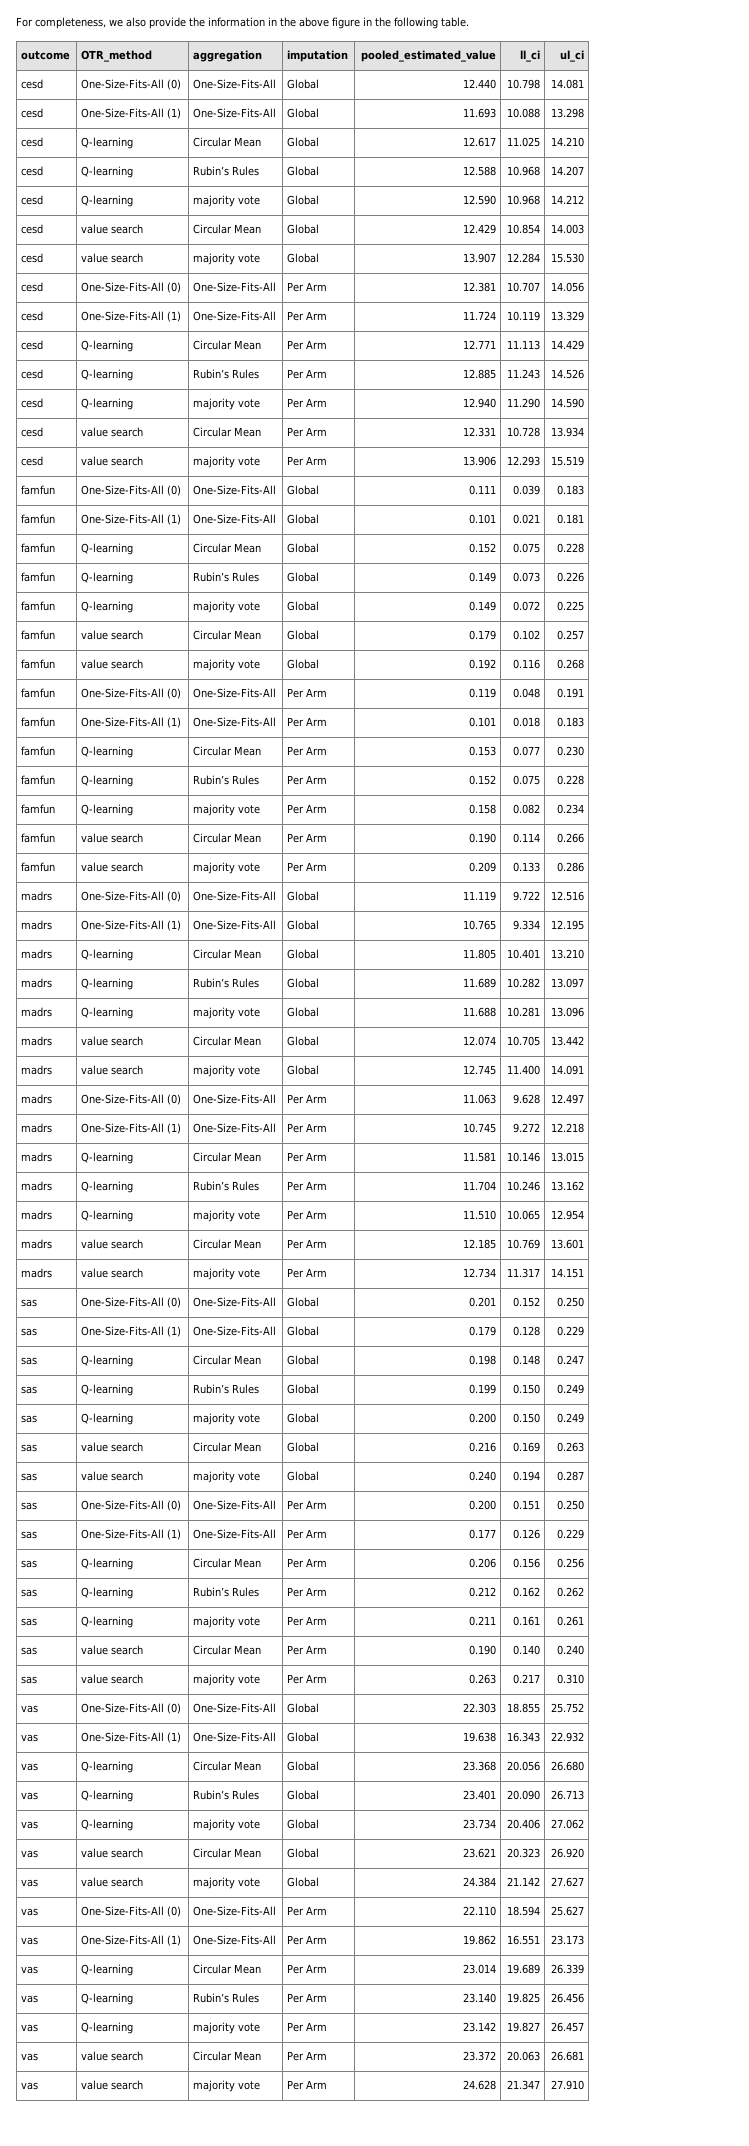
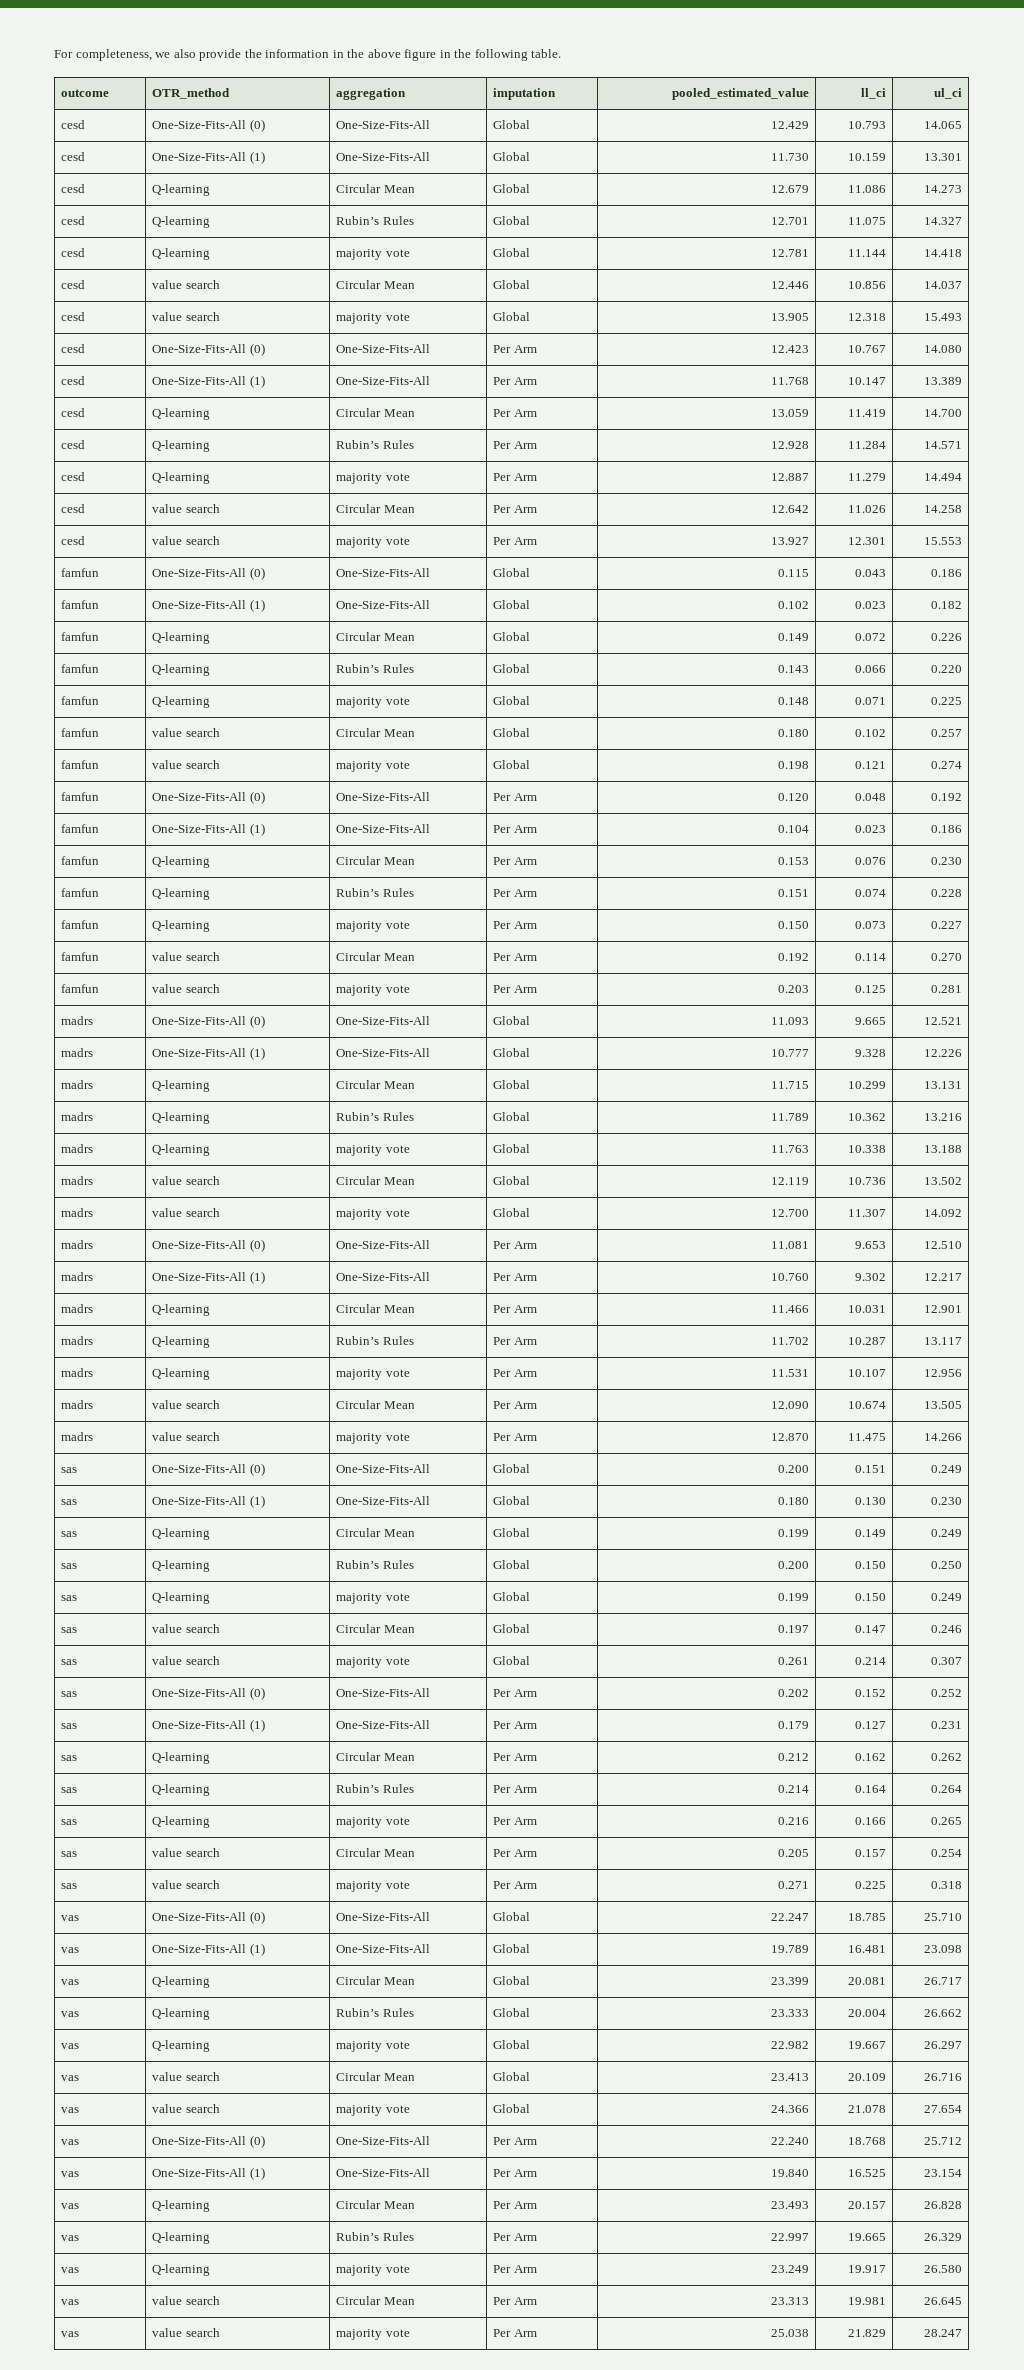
[462,79,496,89] [506,79,540,89] [550,79,584,89] 12.440 | 10.798 | 14.081 -> [770,121,809,129] [847,121,886,129] [923,121,962,129] 12.429 | 10.793 | 14.065
[462,108,496,118] [506,108,540,118] [550,108,584,118] 11.693 | 10.088 | 13.298 -> [770,153,809,161] [847,153,886,161] [923,153,962,161] 11.730 | 10.159 | 13.301
[462,137,496,147] [506,137,540,147] [550,137,584,147] 12.617 | 11.025 | 14.210 -> [770,185,809,193] [847,185,886,193] [923,185,962,193] 12.679 | 11.086 | 14.273
[462,166,496,176] [506,166,540,176] [550,166,584,176] 12.588 | 10.968 | 14.207 -> [770,217,809,225] [847,217,886,225] [923,217,962,225] 12.701 | 11.075 | 14.327
[462,195,496,205] [506,195,540,205] [550,195,584,204] 12.590 | 10.968 | 14.212 -> [770,249,809,257] [847,249,886,257] [923,249,962,257] 12.781 | 11.144 | 14.418
[462,224,496,234] [506,224,540,234] [550,224,584,234] 12.429 | 10.854 | 14.003 -> [770,281,809,289] [847,281,886,289] [923,281,962,289] 12.446 | 10.856 | 14.037
[462,253,496,263] [506,253,540,263] [550,253,584,263] 13.907 | 12.284 | 15.530 -> [770,313,809,321] [847,313,886,321] [923,313,962,321] 13.905 | 12.318 | 15.493
[462,282,496,292] [506,282,540,292] [550,282,584,292] 12.381 | 10.707 | 14.056 -> [770,345,809,353] [847,345,886,353] [923,345,962,353] 12.423 | 10.767 | 14.080
[462,311,496,320] [506,311,540,321] [550,311,584,321] 11.724 | 10.119 | 13.329 -> [770,377,809,385] [847,377,886,385] [923,377,962,385] 11.768 | 10.147 | 13.389
[462,340,496,349] [506,340,540,350] [550,340,584,350] 12.771 | 11.113 | 14.429 -> [770,409,809,417] [847,409,886,417] [923,409,962,417] 13.059 | 11.419 | 14.700
[462,369,496,379] [506,369,540,379] [550,369,584,379] 12.885 | 11.243 | 14.526 -> [770,441,809,449] [847,441,886,449] [923,441,962,449] 12.928 | 11.284 | 14.571
[462,398,496,408] [506,398,540,408] [550,398,584,408] 12.940 | 11.290 | 14.590 -> [770,473,809,481] [847,473,886,481] [923,473,962,481] 12.887 | 11.279 | 14.494
[462,427,496,437] [506,427,540,437] [550,427,584,437] 12.331 | 10.728 | 13.934 -> [770,505,809,513] [847,505,886,513] [923,505,962,513] 12.642 | 11.026 | 14.258
[462,456,496,466] [506,456,540,466] [550,456,584,466] 13.906 | 12.293 | 15.519 -> [770,537,809,545] [847,537,886,545] [923,537,962,545] 13.927 | 12.301 | 15.553
[468,485,496,495] [512,485,540,495] [556,485,584,495] 0.111 | 0.039 | 0.183 -> [777,569,809,577] [854,569,886,577] [930,569,962,577] 0.115 | 0.043 | 0.186
[468,514,496,524] [512,514,540,524] [556,514,584,524] 0.101 | 0.021 | 0.181 -> [777,601,809,609] [854,601,886,609] [930,601,962,609] 0.102 | 0.023 | 0.182
[468,543,496,553] [512,543,540,553] [556,543,584,553] 0.152 | 0.075 | 0.228 -> [777,633,809,641] [854,633,886,641] [930,633,962,641] 0.149 | 0.072 | 0.226
[468,572,496,582] [512,572,540,582] [556,572,584,582] 0.149 | 0.073 | 0.226 -> [777,665,809,673] [854,665,886,673] [930,665,962,673] 0.143 | 0.066 | 0.220
[468,601,496,611] [512,601,540,611] 0.149 | 0.072 -> [777,697,809,705] [854,697,886,705] 0.148 | 0.071
[468,630,496,640] 0.179 -> [777,729,809,737] 0.180
[468,659,496,669] [512,659,540,669] [556,659,584,669] 0.192 | 0.116 | 0.268 -> [777,761,809,769] [854,761,886,769] [930,761,962,769] 0.198 | 0.121 | 0.274
[468,688,496,698] 0.119 -> [777,793,809,801] 0.120
[556,688,584,698] 0.191 -> [930,793,962,801] 0.192
[468,717,496,727] [512,717,540,727] [556,717,584,727] 0.101 | 0.018 | 0.183 -> [777,825,809,833] [854,825,886,833] [930,825,962,833] 0.104 | 0.023 | 0.186
[512,746,540,756] 0.077 -> [854,857,886,865] 0.076
[468,775,496,785] [512,775,540,785] 0.152 | 0.075 -> [777,889,809,897] [854,889,886,897] 0.151 | 0.074
[468,804,496,814] [512,804,540,814] [556,804,584,814] 0.158 | 0.082 | 0.234 -> [777,921,809,929] [854,921,886,929] [930,921,962,929] 0.150 | 0.073 | 0.227
[468,833,496,843] 0.190 -> [777,953,809,961] 0.192
[556,833,584,843] 0.266 -> [930,953,962,961] 0.270
[468,862,496,872] [512,862,540,872] [556,862,584,872] 0.209 | 0.133 | 0.286 -> [777,985,809,993] [854,985,886,993] [930,985,962,993] 0.203 | 0.125 | 0.281
[462,891,496,901] [512,891,540,901] [550,891,584,901] 11.119 | 9.722 | 12.516 -> [770,1017,809,1025] [854,1017,886,1025] [923,1017,962,1025] 11.093 | 9.665 | 12.521
[462,920,496,930] [512,920,540,930] [550,920,584,930] 10.765 | 9.334 | 12.195 -> [770,1049,809,1057] [854,1049,886,1057] [923,1049,962,1057] 10.777 | 9.328 | 12.226
[462,949,496,959] [506,949,540,959] [550,949,584,959] 11.805 | 10.401 | 13.210 -> [770,1081,809,1089] [847,1081,886,1089] [923,1081,962,1089] 11.715 | 10.299 | 13.131
[462,978,496,988] [506,978,540,988] [550,978,584,988] 11.689 | 10.282 | 13.097 -> [770,1113,809,1121] [847,1113,886,1121] [923,1113,962,1121] 11.789 | 10.362 | 13.216
[462,1007,496,1017] [506,1007,540,1017] [550,1007,584,1017] 11.688 | 10.281 | 13.096 -> [770,1145,809,1153] [847,1145,886,1153] [923,1145,962,1153] 11.763 | 10.338 | 13.188
[462,1036,496,1046] [506,1036,540,1046] [550,1036,584,1046] 12.074 | 10.705 | 13.442 -> [770,1177,809,1185] [847,1177,886,1185] [923,1177,962,1185] 12.119 | 10.736 | 13.502
[462,1065,496,1075] [506,1065,540,1075] [550,1065,584,1075] 12.745 | 11.400 | 14.091 -> [770,1209,809,1217] [847,1209,886,1217] [923,1209,962,1217] 12.700 | 11.307 | 14.092
[462,1094,496,1104] [512,1094,540,1104] [550,1094,584,1104] 11.063 | 9.628 | 12.497 -> [770,1241,809,1249] [854,1241,886,1249] [923,1241,962,1249] 11.081 | 9.653 | 12.510
[462,1123,496,1133] [512,1123,540,1133] [550,1123,584,1133] 10.745 | 9.272 | 12.218 -> [770,1273,809,1281] [854,1273,886,1281] [923,1273,962,1281] 10.760 | 9.302 | 12.217
[462,1152,496,1162] [506,1152,540,1162] [550,1152,584,1162] 11.581 | 10.146 | 13.015 -> [770,1305,809,1313] [847,1305,886,1313] [923,1305,962,1313] 11.466 | 10.031 | 12.901
[462,1181,496,1191] [506,1181,540,1191] [550,1181,584,1191] 11.704 | 10.246 | 13.162 -> [770,1337,809,1345] [847,1337,886,1345] [923,1337,962,1345] 11.702 | 10.287 | 13.117
[462,1210,496,1220] [506,1210,540,1220] [550,1210,584,1220] 11.510 | 10.065 | 12.954 -> [770,1369,809,1377] [847,1369,886,1377] [923,1369,962,1377] 11.531 | 10.107 | 12.956
[462,1239,496,1249] [506,1239,540,1249] [550,1239,584,1249] 12.185 | 10.769 | 13.601 -> [770,1401,809,1409] [847,1401,886,1409] [923,1401,962,1409] 12.090 | 10.674 | 13.505
[462,1268,496,1278] [506,1268,540,1278] [550,1268,584,1278] 12.734 | 11.317 | 14.151 -> [770,1433,809,1441] [847,1433,886,1441] [923,1433,962,1441] 12.870 | 11.475 | 14.266
[468,1297,496,1307] [512,1297,540,1307] [556,1297,584,1307] 0.201 | 0.152 | 0.250 -> [777,1465,809,1473] [854,1465,886,1473] [930,1465,962,1473] 0.200 | 0.151 | 0.249
[468,1326,496,1336] [512,1326,540,1336] [556,1326,584,1336] 0.179 | 0.128 | 0.229 -> [777,1497,809,1505] [854,1497,886,1505] [930,1497,962,1505] 0.180 | 0.130 | 0.230
[468,1355,496,1365] [512,1355,540,1365] [556,1355,584,1365] 0.198 | 0.148 | 0.247 -> [777,1529,809,1537] [854,1529,886,1537] [930,1529,962,1537] 0.199 | 0.149 | 0.249
[468,1384,496,1394] [512,1384,540,1394] [556,1384,584,1394] 0.199 | 0.150 | 0.249 -> [777,1561,809,1569] [854,1561,886,1569] [930,1561,962,1569] 0.200 | 0.150 | 0.250
[468,1413,496,1423] 0.200 -> [777,1593,809,1601] 0.199
[468,1442,496,1452] [512,1442,540,1452] [556,1442,584,1452] 0.216 | 0.169 | 0.263 -> [777,1625,809,1633] [854,1625,886,1633] [930,1625,962,1633] 0.197 | 0.147 | 0.246
[468,1471,496,1481] [512,1471,540,1481] [556,1471,584,1481] 0.240 | 0.194 | 0.287 -> [777,1657,809,1665] [854,1657,886,1665] [930,1657,962,1665] 0.261 | 0.214 | 0.307
[468,1500,496,1510] [512,1500,540,1510] [556,1500,584,1510] 0.200 | 0.151 | 0.250 -> [777,1689,809,1697] [854,1689,886,1697] [930,1689,962,1697] 0.202 | 0.152 | 0.252
[468,1529,496,1539] [512,1529,540,1539] [556,1529,584,1539] 0.177 | 0.126 | 0.229 -> [777,1721,809,1729] [854,1721,886,1729] [930,1721,962,1729] 0.179 | 0.127 | 0.231
[468,1558,496,1568] [512,1558,540,1568] [556,1558,584,1568] [21,1589,38,1597] [81,1587,134,1599] [193,1587,260,1597] [287,1587,328,1597] [468,1587,496,1597] [512,1587,540,1597] [556,1587,584,1597] 0.206 | 0.156 | 0.256 // sas | Q-learning | Rubin’s Rules | Per Arm | 0.212 | 0.162 | 0.262 -> [777,1753,809,1761] [854,1753,886,1761] [930,1753,962,1761] [61,1787,78,1793] [152,1784,211,1796] [336,1784,414,1793] [493,1785,537,1793] [777,1785,809,1793] [854,1785,886,1793] [930,1785,962,1793] 0.212 | 0.162 | 0.262 // sas | Q-learning | Rubin’s Rules | Per Arm | 0.214 | 0.164 | 0.264
[468,1616,496,1626] [512,1616,540,1626] [556,1616,584,1626] 0.211 | 0.161 | 0.261 -> [777,1817,809,1825] [854,1817,886,1825] [930,1817,962,1825] 0.216 | 0.166 | 0.265
[468,1645,496,1655] [512,1645,540,1655] [556,1645,584,1655] 0.190 | 0.140 | 0.240 -> [777,1849,809,1857] [854,1849,886,1857] [930,1849,962,1857] 0.205 | 0.157 | 0.254
[468,1674,496,1684] [512,1674,540,1684] [556,1674,584,1684] 0.263 | 0.217 | 0.310 -> [777,1881,809,1889] [854,1881,886,1889] [930,1881,962,1889] 0.271 | 0.225 | 0.318
[462,1703,496,1713] [506,1703,540,1713] [550,1703,584,1713] 22.303 | 18.855 | 25.752 -> [770,1913,809,1921] [847,1913,886,1921] [923,1913,962,1921] 22.247 | 18.785 | 25.710
[462,1732,496,1742] [506,1732,540,1742] [550,1732,584,1742] 19.638 | 16.343 | 22.932 -> [770,1945,809,1953] [847,1945,886,1953] [923,1945,962,1953] 19.789 | 16.481 | 23.098
[462,1761,496,1771] [506,1761,540,1771] [550,1761,584,1771] 23.368 | 20.056 | 26.680 -> [770,1977,809,1985] [847,1977,886,1985] [923,1977,962,1985] 23.399 | 20.081 | 26.717
[462,1790,496,1800] [506,1790,540,1800] [550,1790,584,1800] 23.401 | 20.090 | 26.713 -> [770,2009,809,2017] [847,2009,886,2017] [923,2009,962,2017] 23.333 | 20.004 | 26.662
[462,1819,496,1829] [506,1819,540,1829] [550,1819,584,1829] 23.734 | 20.406 | 27.062 -> [770,2041,809,2049] [847,2041,886,2049] [923,2041,962,2049] 22.982 | 19.667 | 26.297
[462,1848,496,1858] [506,1848,540,1858] [550,1848,584,1858] 23.621 | 20.323 | 26.920 -> [770,2073,809,2081] [847,2073,886,2081] [923,2073,962,2081] 23.413 | 20.109 | 26.716
[462,1877,496,1887] [506,1877,540,1886] [550,1877,584,1887] 24.384 | 21.142 | 27.627 -> [770,2105,809,2113] [847,2105,886,2113] [923,2105,962,2113] 24.366 | 21.078 | 27.654
[462,1906,496,1916] [506,1906,540,1916] [550,1906,584,1916] 22.110 | 18.594 | 25.627 -> [770,2137,809,2145] [847,2137,886,2145] [923,2137,962,2145] 22.240 | 18.768 | 25.712
[462,1935,496,1945] [506,1935,540,1945] [550,1935,584,1945] 19.862 | 16.551 | 23.173 -> [770,2169,809,2177] [847,2169,886,2177] [923,2169,962,2177] 19.840 | 16.525 | 23.154
[462,1964,496,1974] [506,1964,540,1974] [550,1964,584,1974] 23.014 | 19.689 | 26.339 -> [770,2201,809,2209] [847,2201,886,2209] [923,2201,962,2209] 23.493 | 20.157 | 26.828
[462,1993,496,2003] [506,1993,540,2003] [550,1993,584,2003] 23.140 | 19.825 | 26.456 -> [770,2233,809,2241] [847,2233,886,2241] [923,2233,962,2241] 22.997 | 19.665 | 26.329
[462,2022,496,2032] [506,2022,540,2032] [550,2022,584,2032] 23.142 | 19.827 | 26.457 -> [770,2265,809,2273] [847,2265,886,2273] [923,2265,962,2273] 23.249 | 19.917 | 26.580
[462,2051,496,2061] [506,2051,540,2061] [550,2051,584,2061] 23.372 | 20.063 | 26.681 -> [770,2297,809,2305] [847,2297,886,2305] [923,2297,962,2305] 23.313 | 19.981 | 26.645
[462,2080,496,2090] [506,2080,540,2090] [550,2080,584,2090] 24.628 | 21.347 | 27.910 -> [770,2329,809,2337] [847,2329,886,2337] [923,2329,962,2337] 25.038 | 21.829 | 28.247

